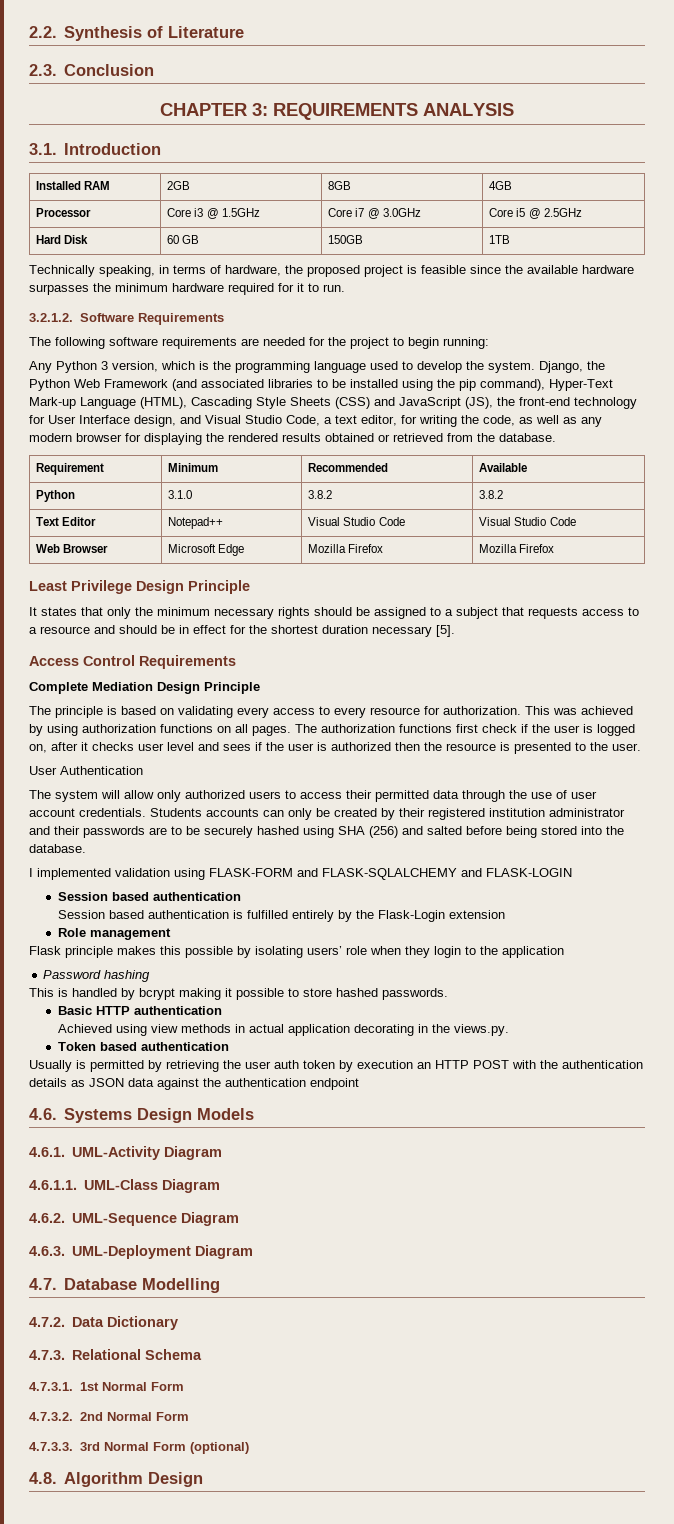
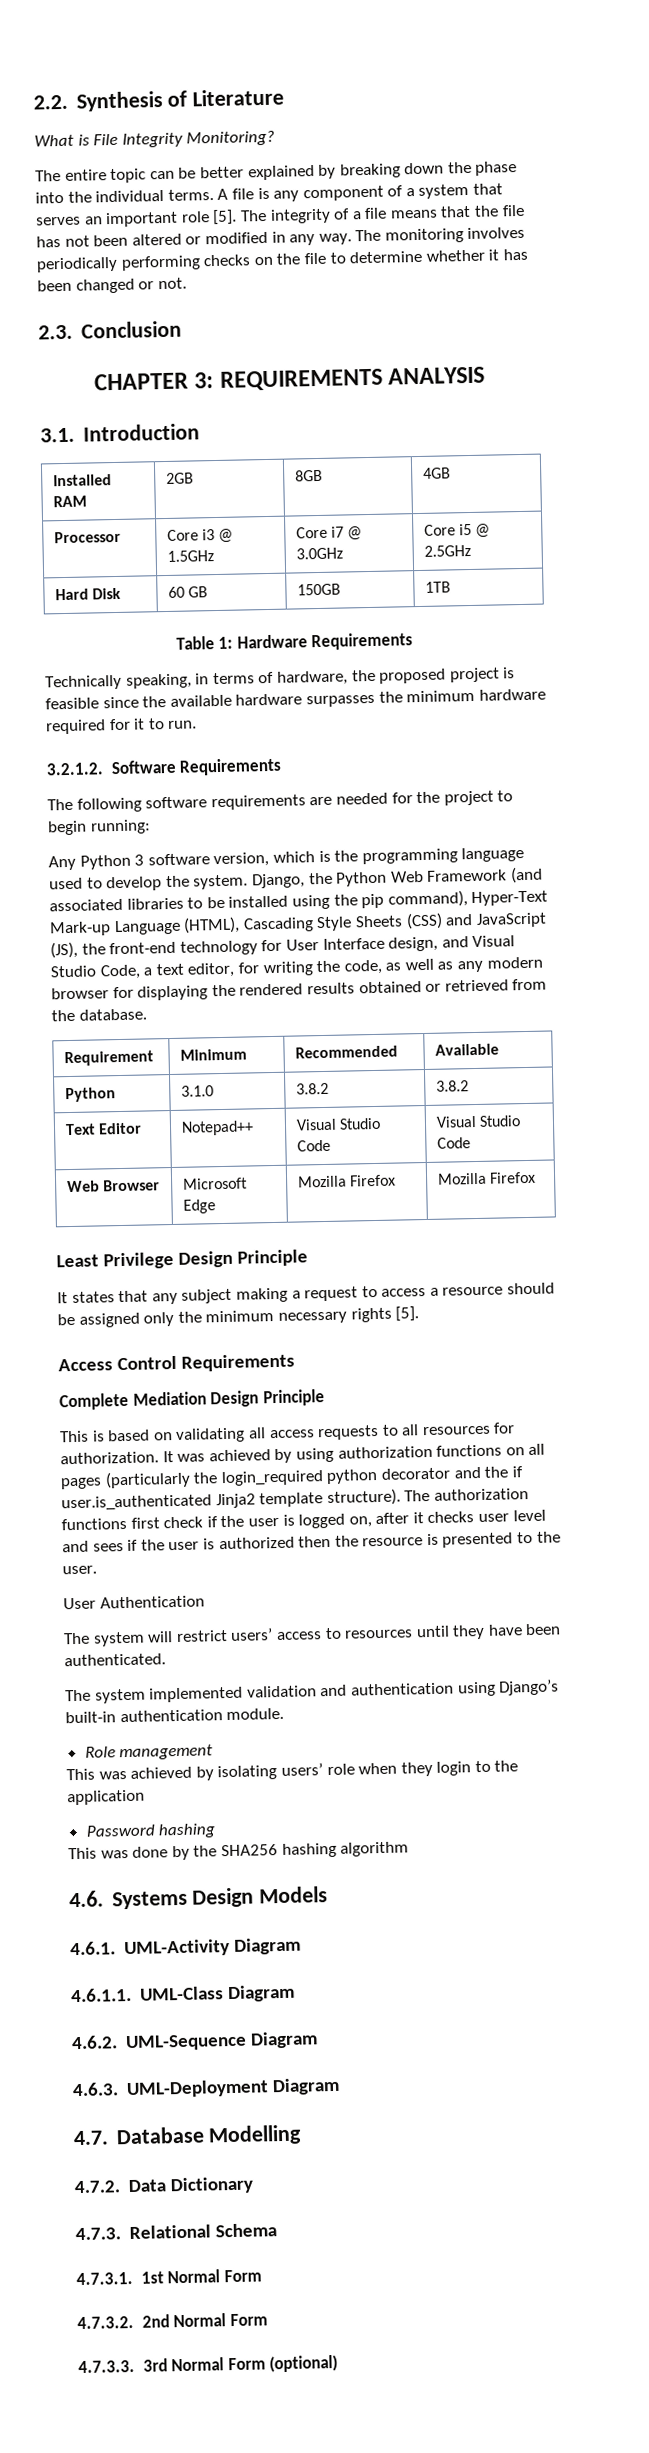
(244, 32) none -> [34,130,276,148] [35,160,518,184] [35,183,504,204] [36,204,525,228] [36,226,526,248] [36,248,528,273] [37,277,187,294] // What is File Integrity Monitoring? // The entire topic can be better explained by breaking down the phase into the individual terms. A file is any component of a system that serves an important role [5]. The integrity of a file means that the file has not been altered or modified in any way. The monitoring involves periodically performing checks on the file to determine whether it has been changed or not.
(511, 239) none -> [175,632,414,651] // Table 1: Hardware Requirements
(108, 365) none -> [147,853,210,866] software
(103, 611) none -> [151,1282,556,1305] [57,1312,140,1328] any subject making a request to access a resource should be assigned
[314,607,639,619] [29,625,432,637] should be assigned to a subject that requests access to a resource and should be in effect for the shortest duration necessary -> (392, 1315) none
[29,706,103,718] The principle -> [59,1430,89,1443] This
[237,706,420,718] every access to every resource -> [247,1424,491,1441] all access requests to all resources
[525,706,550,715] This -> [162,1451,174,1463] It
[252,726,291,736] pages. -> [60,1466,523,1490] [61,1488,401,1512] pages (particularly the login_required python decorator and the if user.is_authenticated Jinja2 template structure).
[124,790,597,802] [29,808,625,820] [29,826,624,838] [29,844,86,853] [29,868,572,880] [57,892,241,901] [57,910,505,922] [57,928,171,940] [29,946,233,958] allow only authorized users to access their permitted data through the use of user account credentials. Students accounts can only be created by their registered institution administrator and their passwords are to be securely hashed using SHA (256) and salted before being stored into the database. // I implemented validation using FLASK-FORM and FLASK-SQLALCHEMY and FLASK-LOGIN // Session based authentication // Session based authentication is fulfilled entirely by the Flask-Login extension // Role management // Flask principle makes this possible -> [175,1623,562,1643] [64,1653,166,1667] [65,1679,560,1704] [65,1707,285,1724] [84,1744,214,1761] [66,1766,193,1781] restrict users’ access to resources until they have been authenticated. // The system implemented validation and authentication using Django’s built-in authentication module. // Role management // This was achieved
[58,988,448,1000] [57,1006,222,1015] [57,1024,509,1036] [57,1042,229,1051] [29,1060,643,1072] [29,1078,359,1090] is handled by bcrypt making it possible to store hashed passwords. // Basic HTTP authentication // Achieved using view methods in actual application decorating in the views.py. // Token based authentication // Usually is permitted by retrieving the user auth token by execution an HTTP POST with the authentication details as JSON data against the authentication endpoint -> [100,1841,410,1861] was done by the SHA256 hashing algorithm
[29,1472,203,1487] // 4.8. Algorithm Design -> (339, 2363) none

